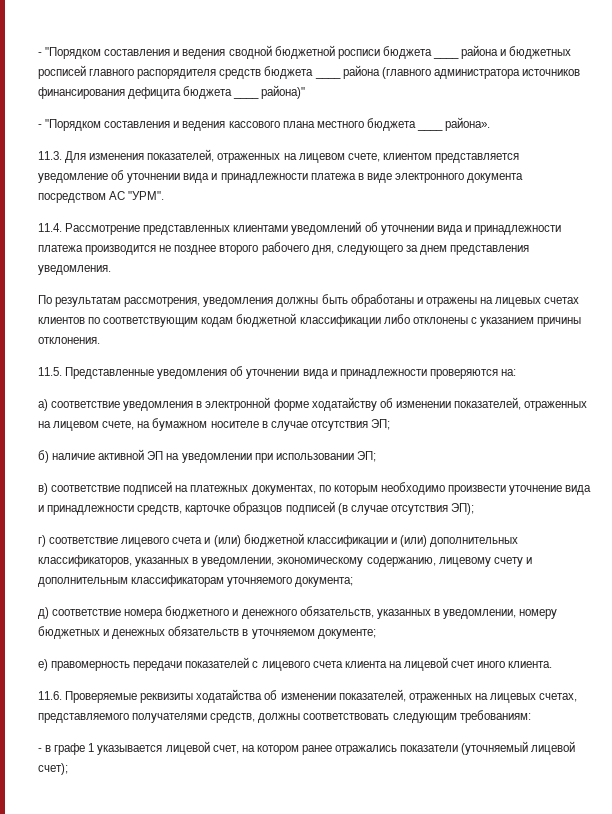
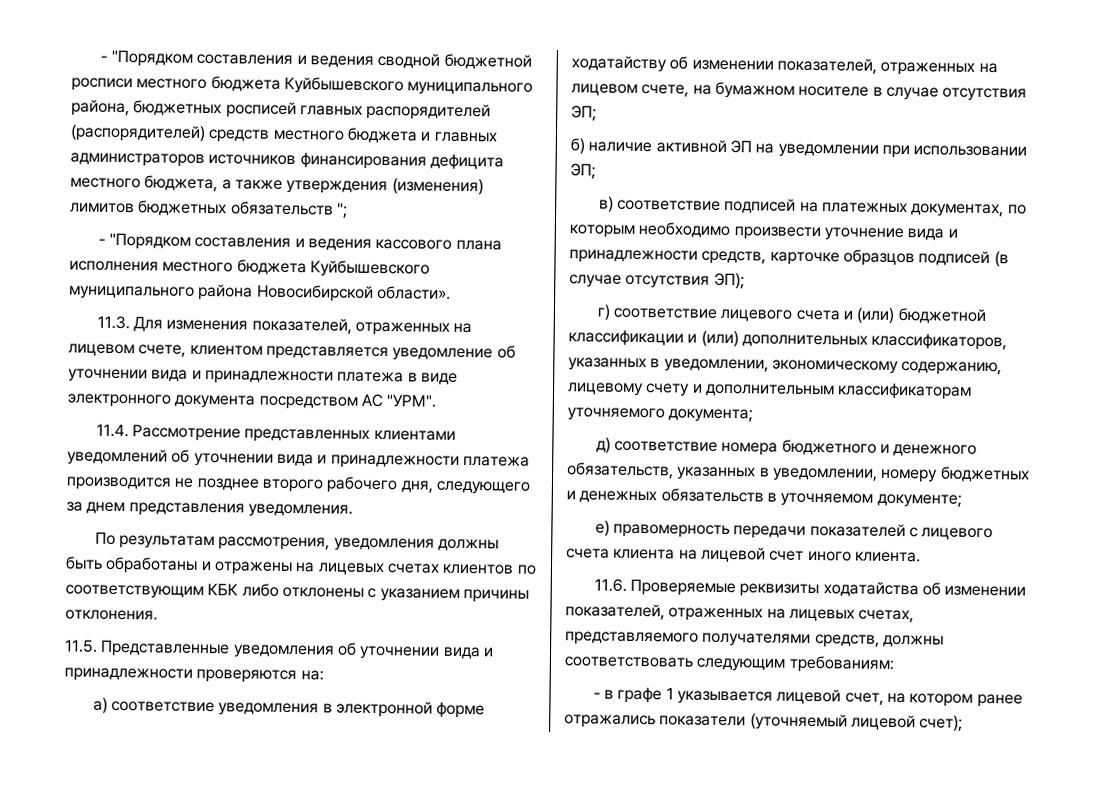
[382,45,572,59] [38,65,580,79] [38,85,306,99] бюджета ____ района и бюджетных росписей главного распорядителя средств бюджета ____ района (главного администратора источников финансирования дефицита бюджета ____ района)" -> [136,76,534,96] [71,99,492,121] [70,124,497,144] [70,152,504,170] [70,175,484,196] [70,200,348,219] местного бюджета Куйбышевского муниципального района, бюджетных росписей главных распорядителей (распорядителей) средств местного бюджета и главных администраторов источников финансирования дефицита местного бюджета, а также утверждения (изменения) лимитов бюджетных обязательств ";
[316,117,491,131] местного бюджета ____ района». -> [69,259,430,278] [69,283,451,302] исполнения местного бюджета Куйбышевского муниципального района Новосибирской области».
[201,313,381,327] кодам бюджетной классификации -> [207,583,239,596] КБК

